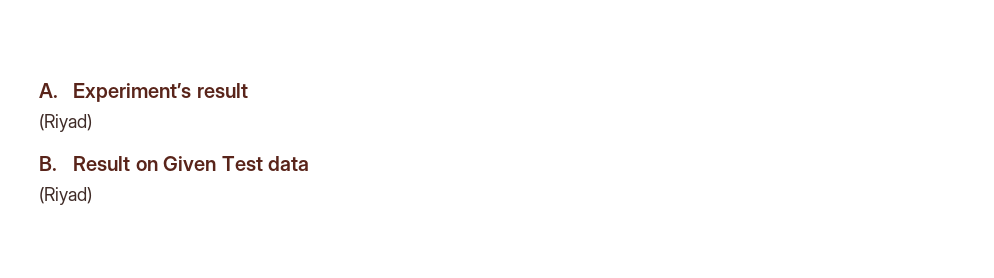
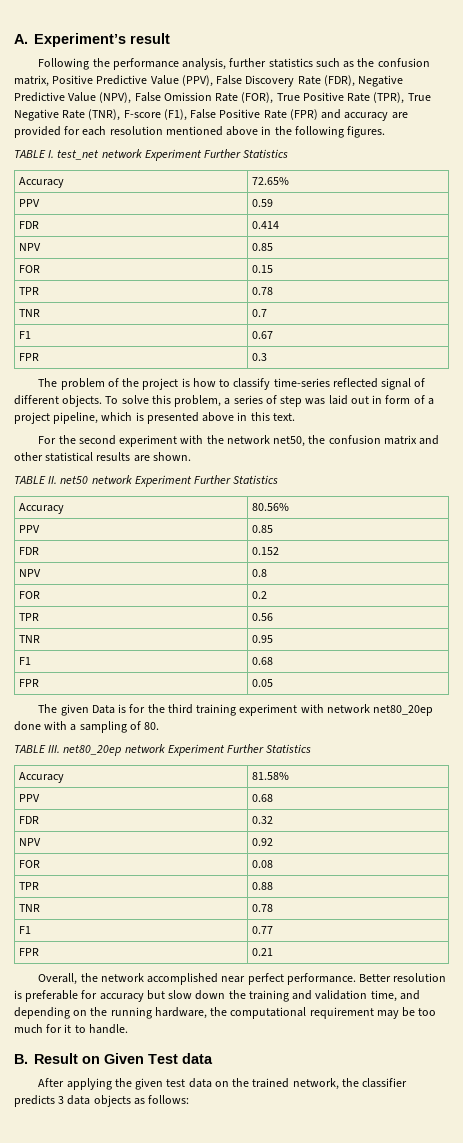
[39,114,92,132] (Riyad) -> [38,58,430,70] [14,75,404,87] [14,92,431,104] [14,109,408,121] [14,126,386,138] [14,149,289,161] [19,177,65,188] [252,177,290,185] [19,199,41,207] [252,199,274,207] [19,221,40,229] [252,221,280,229] [19,243,42,251] [252,243,274,251] [19,265,41,273] [252,265,274,273] [19,287,40,295] [252,287,274,295] [19,309,41,317] [252,309,268,317] [19,331,32,339] [252,331,274,339] [19,353,40,361] [252,353,268,361] [38,378,426,390] [14,395,434,407] [14,412,295,424] [38,435,440,447] [14,452,191,462] [14,475,279,487] [19,503,65,514] [252,503,290,511] [19,525,41,533] [252,525,274,533] [19,547,40,555] [252,547,280,555] [19,569,42,577] [252,569,268,577] [19,591,41,599] [252,591,268,599] [19,613,40,621] [252,613,274,621] [19,635,41,643] [252,635,274,643] [19,657,32,665] [252,657,274,665] [19,679,40,687] [252,679,274,687] [38,704,434,716] [14,721,160,733] [14,744,312,756] [19,772,65,783] [252,772,290,780] [19,794,41,802] [252,794,274,802] [19,816,40,824] [252,816,274,824] [19,838,42,846] [252,838,274,846] [19,860,41,868] [252,860,274,868] [19,882,40,890] [252,882,274,890] [19,904,41,912] [252,904,274,912] [19,926,32,934] [252,926,274,934] [19,948,40,956] [252,948,274,956] [38,973,447,985] [14,990,420,1002] [14,1007,437,1019] [14,1024,128,1034] Following the performance analysis, further statistics such as the confusion matrix, Positive Predictive Value (PPV), False Discovery Rate (FDR), Negative Predictive Value (NPV), False Omission Rate (FOR), True Positive Rate (TPR), True Negative Rate (TNR), F-score (F1), False Positive Rate (FPR) and accuracy are provided for each resolution mentioned above in the following figures. // TABLE I. test_net network Experiment Further Statistics // Accuracy | 72.65% // PPV | 0.59 // FDR | 0.414 // NPV | 0.85 // FOR | 0.15 // TPR | 0.78 // TNR | 0.7 // F1 | 0.67 // FPR | 0.3 // The problem of the project is how to classify time-series reflected signal of different objects. To solve this problem, a series of step was laid out in form of a project pipeline, which is presented above in this text. // For the second experiment with the network net50, the confusion matrix and other statistical results are shown. // TABLE II. net50 network Experiment Further Statistics // Accuracy | 80.56% // PPV | 0.85 // FDR | 0.152 // NPV | 0.8 // FOR | 0.2 // TPR | 0.56 // TNR | 0.95 // F1 | 0.68 // FPR | 0.05 // The given Data is for the third training experiment with network net80_20ep done with a sampling of 80. // TABLE III. net80_20ep network Experiment Further Statistics // Accuracy | 81.58% // PPV | 0.68 // FDR | 0.32 // NPV | 0.92 // FOR | 0.08 // TPR | 0.88 // TNR | 0.78 // F1 | 0.77 // FPR | 0.21 // Overall, the network accomplished near perfect performance. Better resolution is preferable for accuracy but slow down the training and validation time, and depending on the running hardware, the computational requirement may be too much for it to handle.
[39,187,92,205] (Riyad) -> [38,1078,408,1090] [14,1095,190,1107] After applying the given test data on the trained network, the classifier predicts 3 data objects as follows:

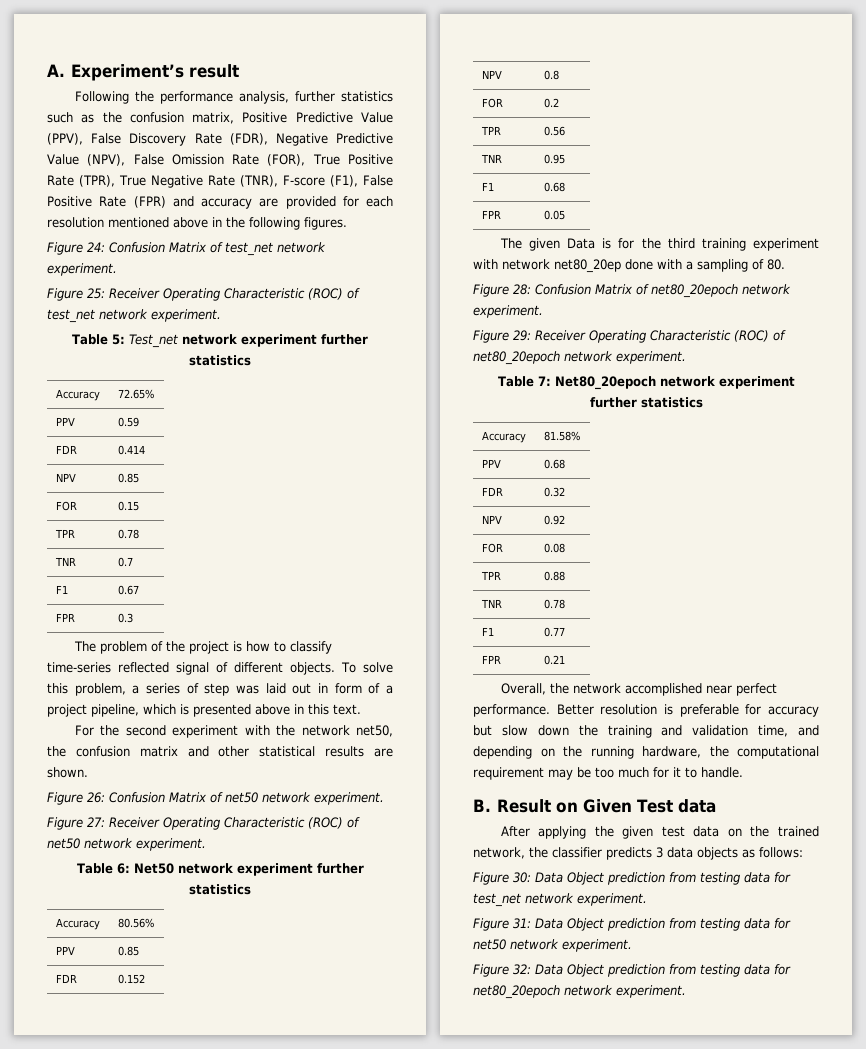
[14,149,289,161] TABLE I. test_net network Experiment Further Statistics -> [47,242,326,256] [47,263,117,276] [47,288,360,301] [47,309,221,323] [71,334,369,348] [189,355,251,366] Figure 24: Confusion Matrix of test_net network experiment. // Figure 25: Receiver Operating Characteristic (ROC) of test_net network experiment. // Table 5: Test_net network experiment further statistics
[14,475,279,487] TABLE II. net50 network Experiment Further Statistics -> [47,792,384,805] [47,817,360,830] [47,838,206,851] [76,863,364,876] [189,884,251,895] Figure 26: Confusion Matrix of net50 network experiment. // Figure 27: Receiver Operating Characteristic (ROC) of net50 network experiment. // Table 6: Net50 network experiment further statistics
[14,744,312,756] TABLE III. net80_20ep network Experiment Further Statistics -> [473,284,791,298] [473,305,543,318] [473,330,786,343] [473,351,686,365] [497,376,795,390] [589,397,703,408] Figure 28: Confusion Matrix of net80_20epoch network experiment. // Figure 29: Receiver Operating Characteristic (ROC) of net80_20epoch network experiment. // Table 7: Net80_20epoch network experiment further statistics
(190, 1099) none -> [473,872,791,885] [473,893,647,907] [473,918,791,931] [473,939,632,952] [473,964,791,977] [473,985,686,999] // Figure 30: Data Object prediction from testing data for test_net network experiment. // Figure 31: Data Object prediction from testing data for net50 network experiment. // Figure 32: Data Object prediction from testing data for net80_20epoch network experiment.

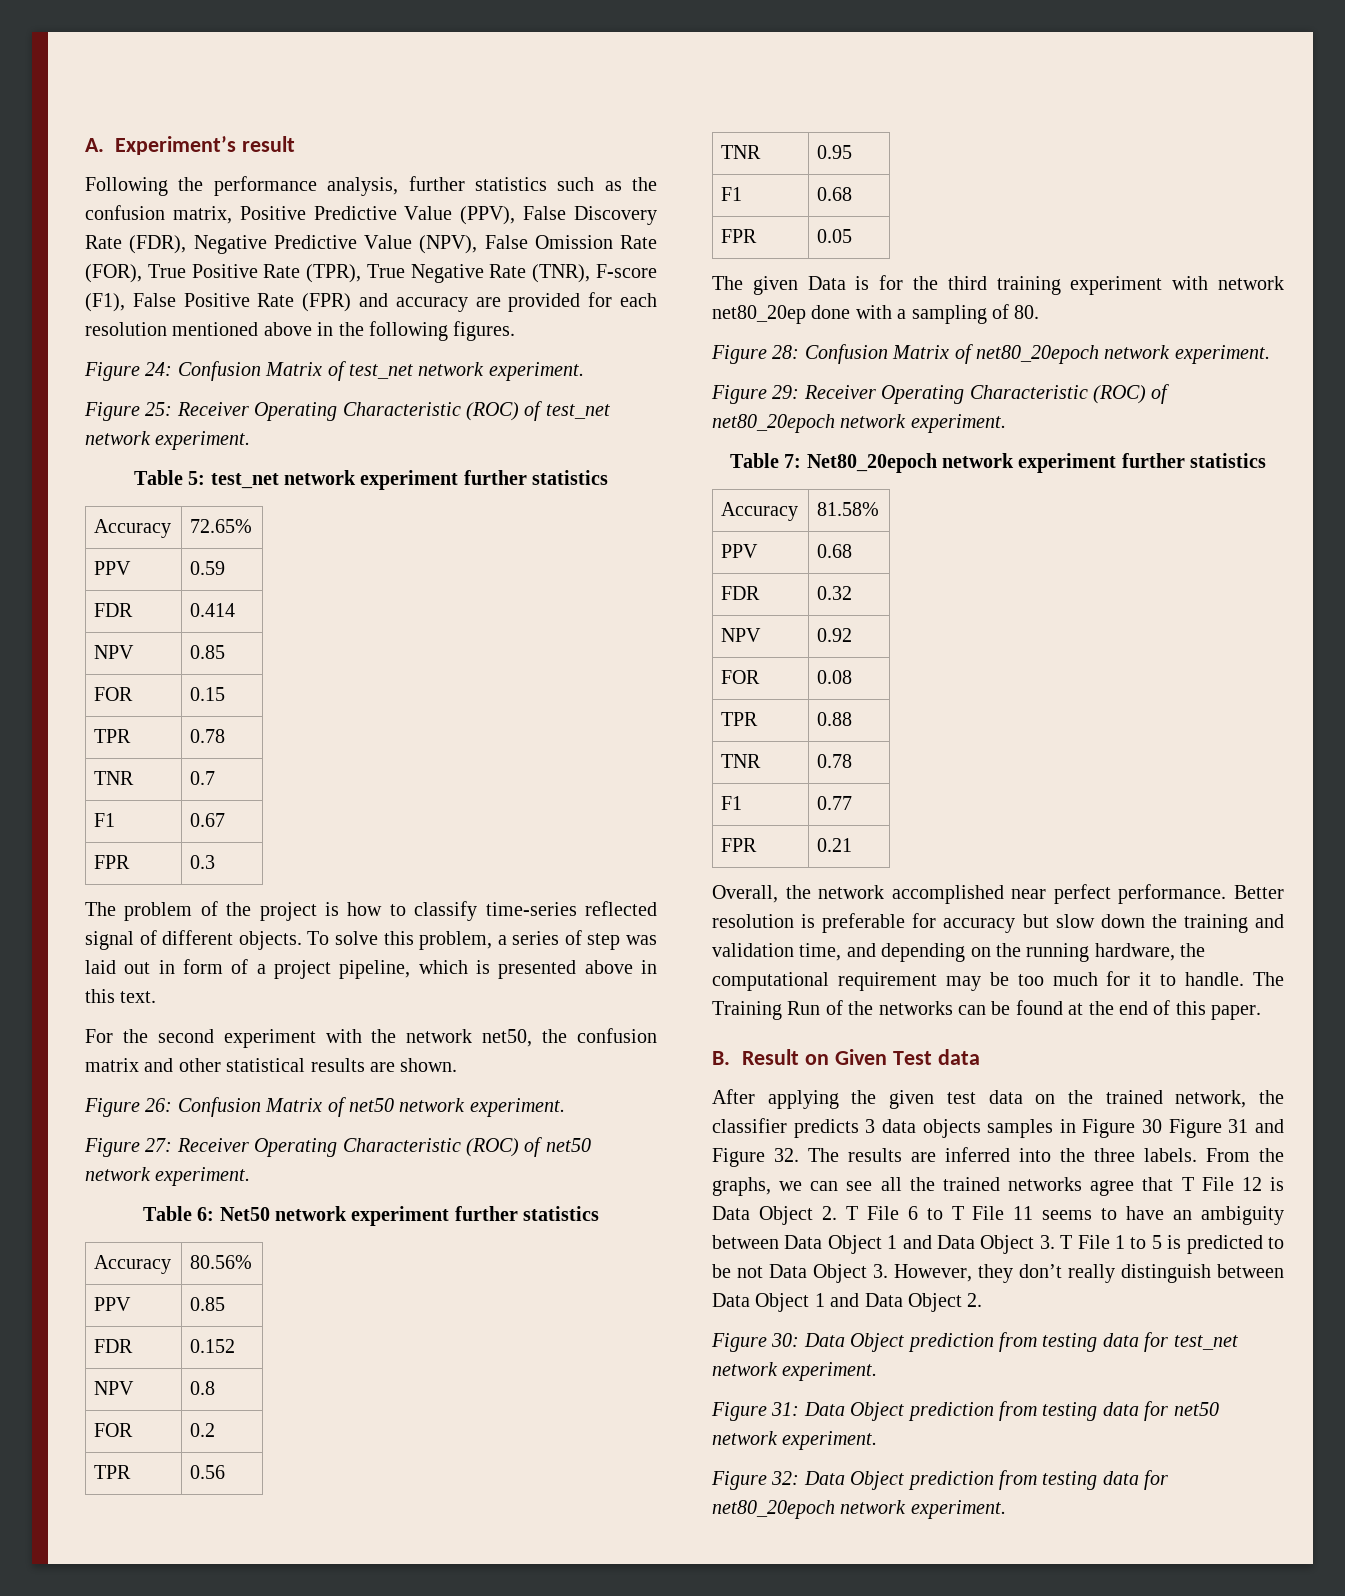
[128,334,179,348] Test_net -> [210,473,279,489] test_net
(743, 772) none -> [1253,972,1284,986] [712,1000,1262,1020] The Training Run of the networks can be found at the end of this paper.
[742,847,803,858] as follows: -> [987,1119,1284,1138] [712,1147,1284,1167] [712,1177,1284,1196] [712,1206,1284,1225] [712,1235,1284,1254] [712,1264,1284,1283] [712,1293,983,1312] samples in Figure 30 Figure 31 and Figure 32. The results are inferred into the three labels. From the graphs, we can see all the trained networks agree that T File 12 is Data Object 2. T File 6 to T File 11 seems to have an ambiguity between Data Object 1 and Data Object 3. T File 1 to 5 is predicted to be not Data Object 3. However, they don’t really distinguish between Data Object 1 and Data Object 2.

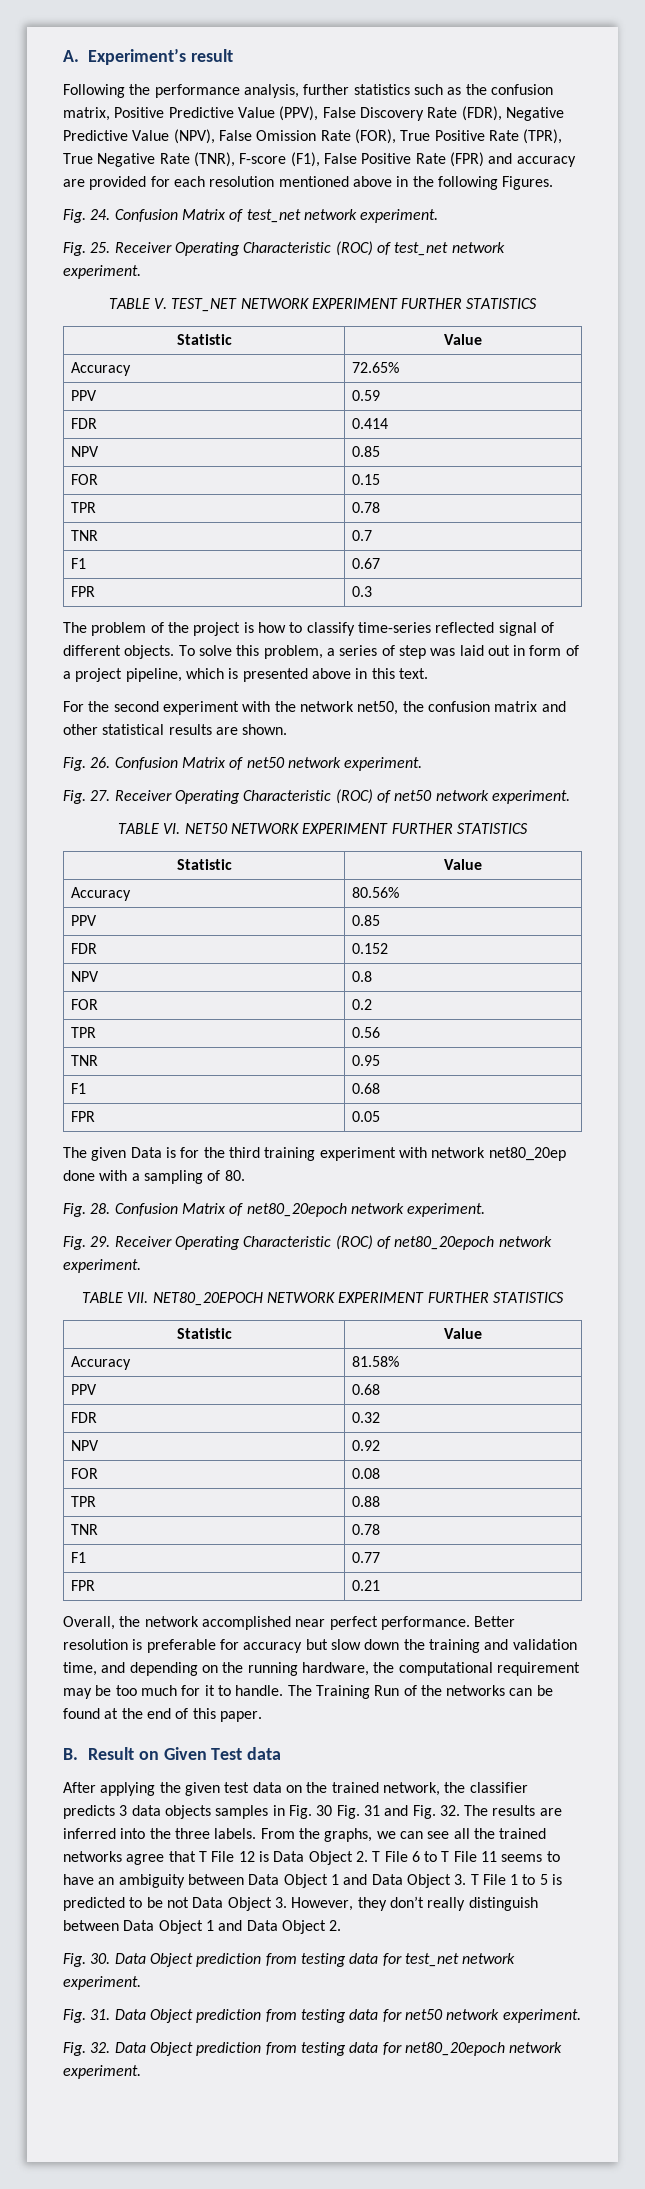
[453,321,516,341] [84,362,173,381] figures. // Figure 24: -> [502,176,554,190] [63,209,111,223] Figures. // Fig. 24.
[84,402,173,421] Figure 25: -> [63,242,111,256] Fig. 25.
[133,470,609,490] Table 5: test_net network experiment further statistics -> [108,298,538,312] [176,334,232,345] [444,334,482,345] TABLE V. TEST_NET NETWORK EXPERIMENT FURTHER STATISTICS // Statistic | Value
[84,1098,173,1117] Figure 26: -> [63,757,111,771] Fig. 26.
[84,1138,173,1157] Figure 27: -> [63,790,111,804] Fig. 27.
[142,1206,600,1226] Table 6: Net50 network experiment further statistics -> [118,823,528,834] [176,859,232,870] [444,859,482,870] TABLE VI. NET50 NETWORK EXPERIMENT FURTHER STATISTICS // Statistic | Value
[711,345,800,364] Figure 28: -> [63,1203,111,1217] Fig. 28.
[711,385,800,404] Figure 29: -> [63,1236,111,1250] Fig. 29.
[729,453,1267,473] Table 7: Net80_20epoch network experiment further statistics -> [82,1292,564,1306] [176,1328,232,1339] [444,1328,482,1339] TABLE VII. NET80_20EPOCH NETWORK EXPERIMENT FURTHER STATISTICS // Statistic | Value
[1082,1119,1222,1138] Figure 30 Figure -> [288,1805,360,1819] Fig. 30 Fig.
[712,1148,765,1167] Figure -> [412,1805,436,1819] Fig.
[711,1333,800,1352] Figure 30: -> [63,1953,111,1967] Fig. 30.
[711,1402,800,1421] Figure 31: -> [63,2009,111,2023] Fig. 31.
[711,1471,800,1490] Figure 32: -> [63,2042,111,2056] Fig. 32.

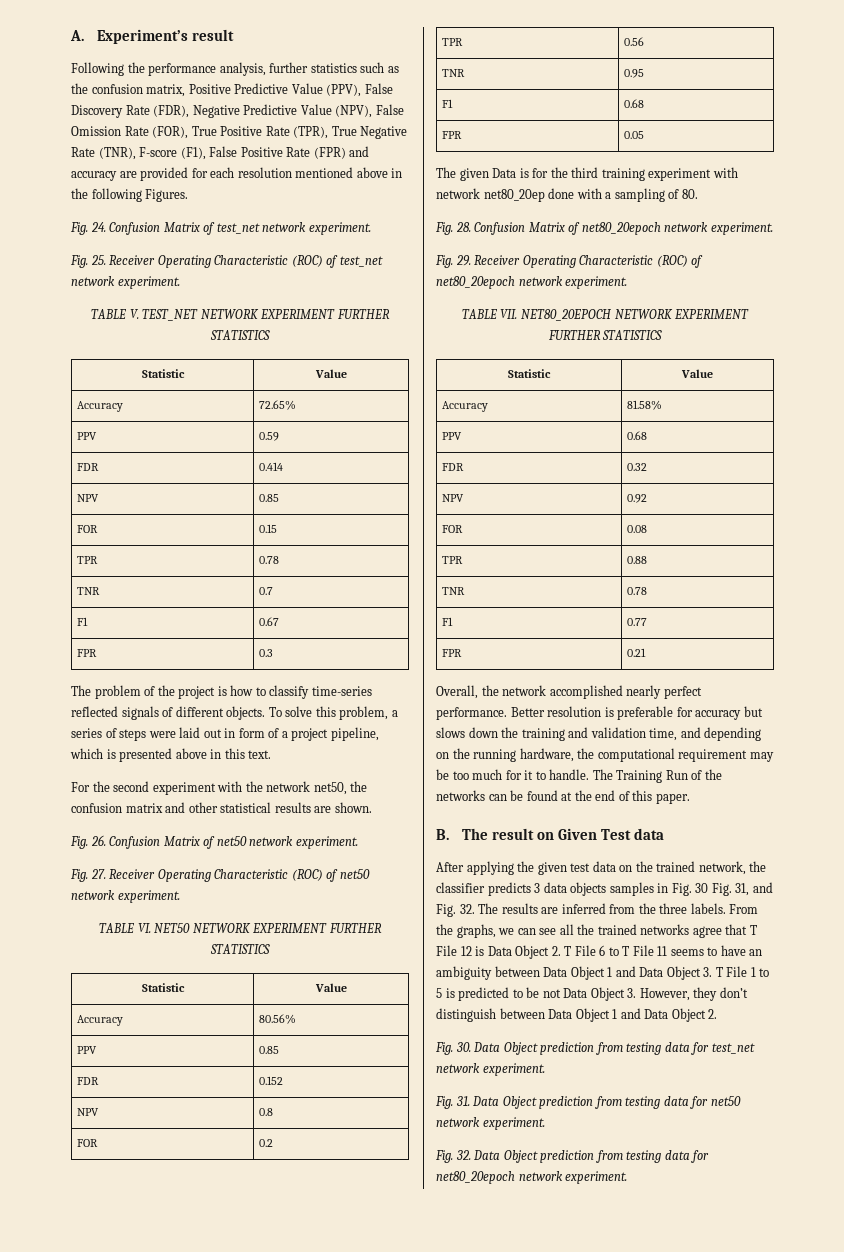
[498,622,537,636] signal -> [121,706,159,720] signals
[398,645,456,659] step was -> [119,729,176,741] steps were
[295,1619,326,1627] near -> [626,685,662,699] nearly
[330,1639,361,1650] slow -> [436,727,465,738] slows
[88,1747,135,1760] Result -> [461,828,534,840] The result
[363,1805,380,1816] 31 -> [735,883,750,896] 31,
[120,1828,146,1839] into -> [609,904,636,914] from
[427,1897,466,1911] really -> (748, 992) none

